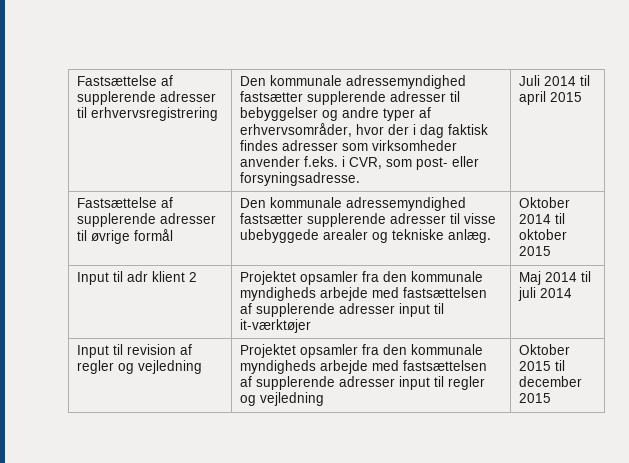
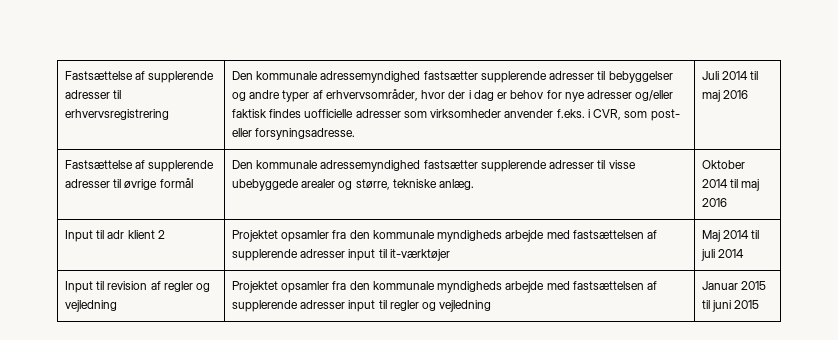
(445, 131) none -> [497,90,674,102] er behov for nye adresser og/eller
(279, 145) none -> [304,109,354,118] uofficielle
[519,91,583,105] april 2015 -> [701,90,749,102] maj 2016
(389, 237) none -> [355,179,390,190] større,
[519,229,568,240] [519,246,552,256] oktober 2015 -> [741,179,760,191] [701,198,727,207] maj 2016
[519,344,571,355] Oktober -> [701,281,738,290] Januar
[519,376,583,387] december -> [712,300,732,312] juni

